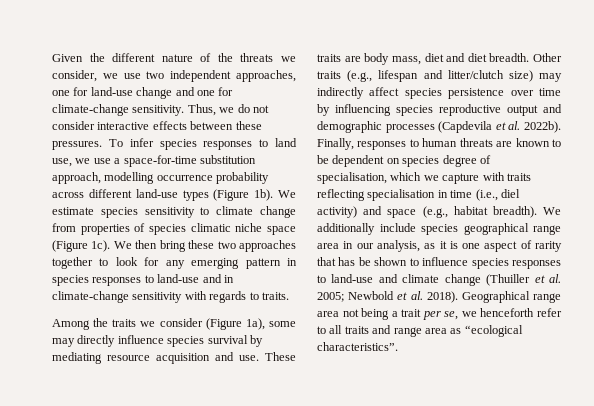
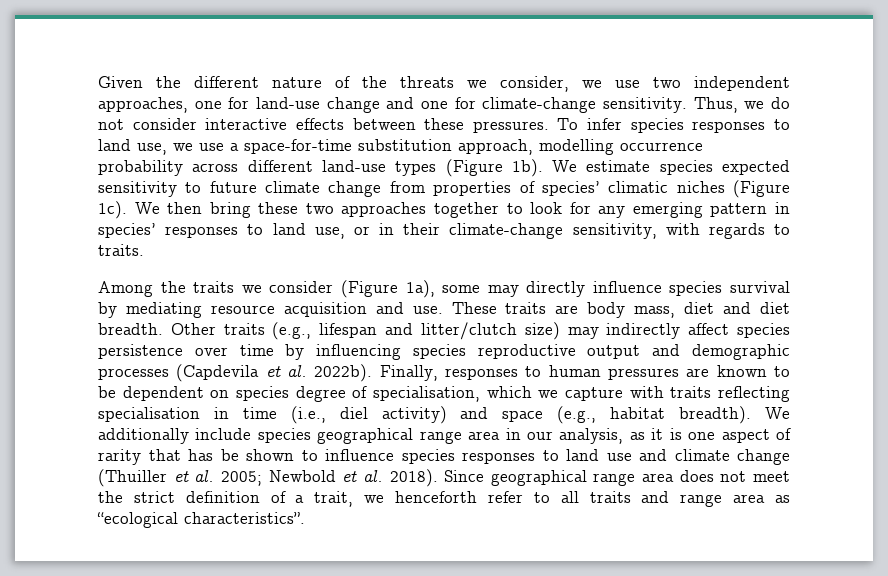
(138, 212) none -> [722,160,790,175] expected
(210, 211) none -> [209,181,257,193] future
[149,223,296,235] species climatic niche space -> [541,181,725,196] species’ climatic niches
[52,274,234,286] [52,291,183,303] species responses to land-use and in climate-change sensitivity -> [98,223,657,239] species’ responses to land use, or in their climate-change sensitivity,
[459,138,493,147] threats -> [608,368,679,380] pressures
[331,274,374,283] land-use -> [566,449,632,461] land use
[461,291,561,303] [317,308,459,320] Geographical range area not being a trait per se, -> [444,470,790,486] [98,491,354,507] Since geographical range area does not meet the strict definition of a trait,

